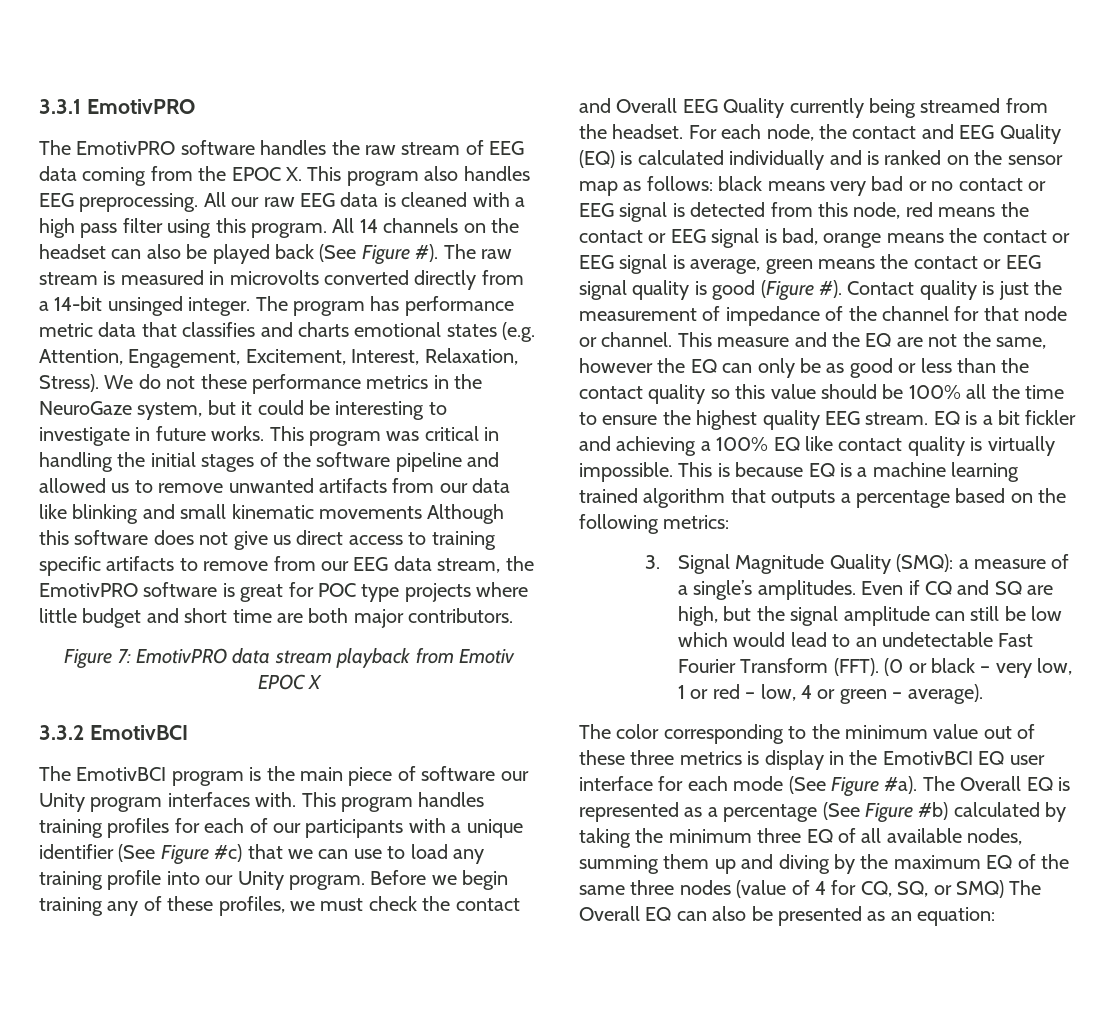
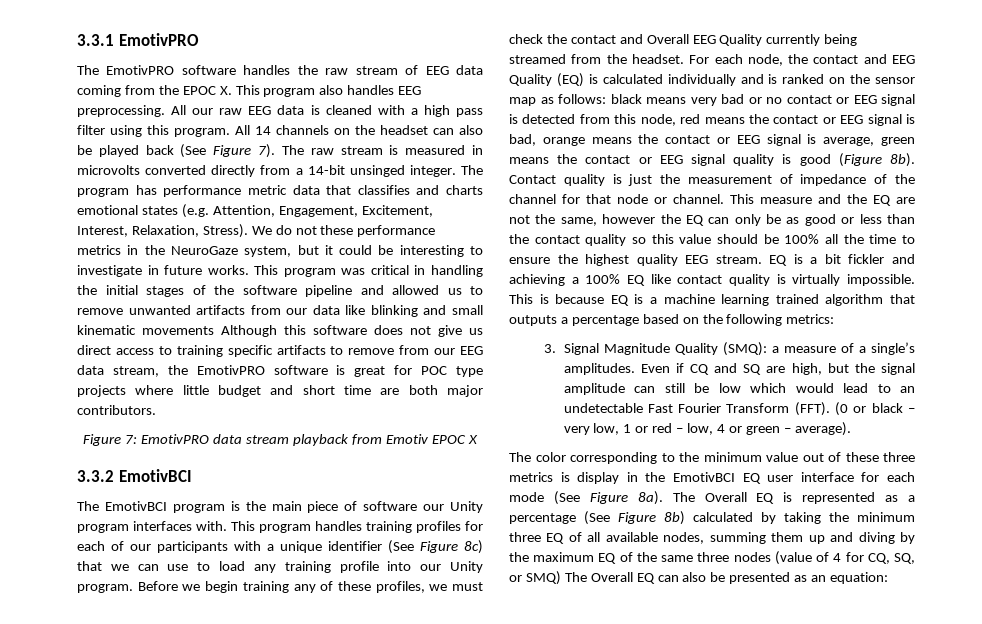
[415,244,439,262] #). -> [258,144,276,158] 7).
[214,844,243,862] #c) -> [464,540,483,554] 8c)
[819,280,842,298] #). -> [890,153,915,167] 8b).
[884,776,918,794] #a). -> [637,491,663,505] 8a).
[918,802,949,820] #b) -> [664,511,685,525] 8b)

